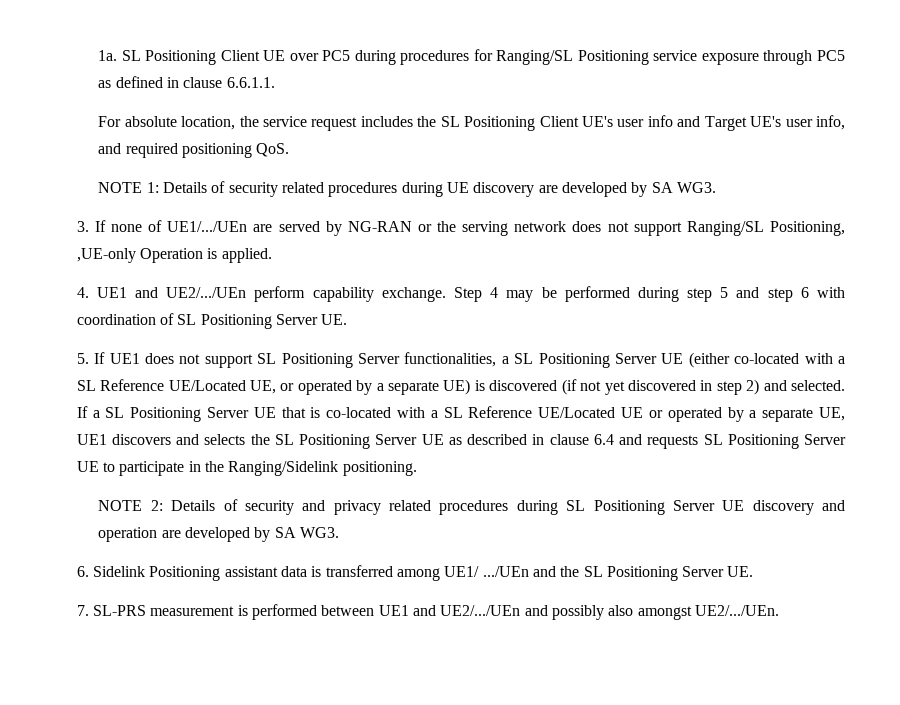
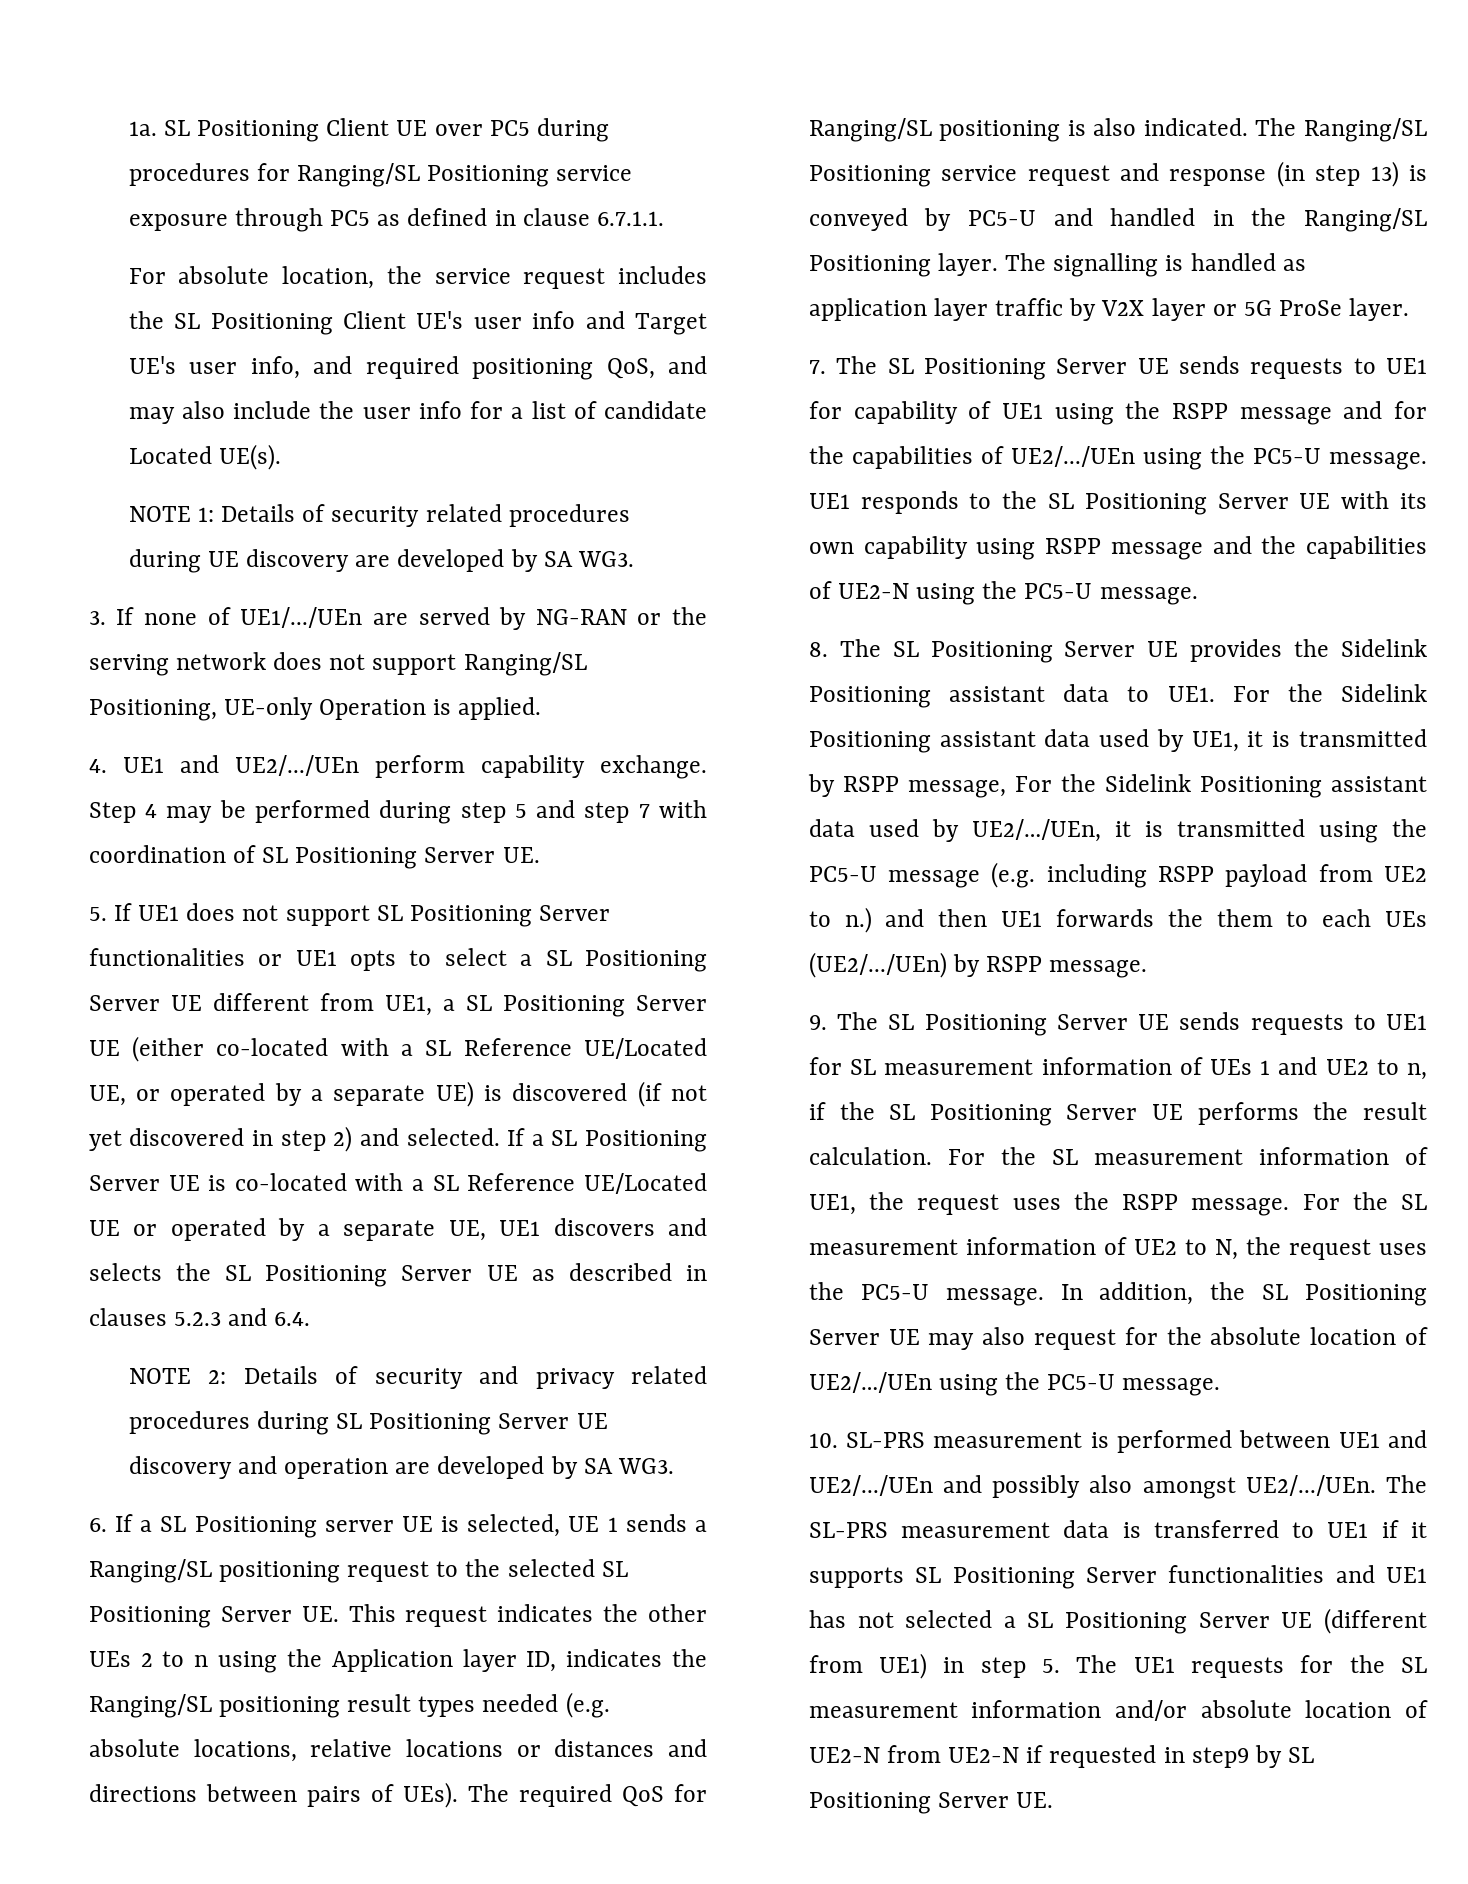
[226,77,275,88] 6.6.1.1. -> [596,211,664,226] 6.7.1.1.
[256,143,290,157] QoS. -> [606,356,708,379] [128,401,707,424] [128,444,281,470] QoS, and may also include the user info for a list of candidate Located UE(s).
[76,248,136,263] ,UE-only -> [224,697,314,720] UE-only
[800,287,809,298] 6 -> [638,804,650,818] 7
[404,352,497,367] functionalities, -> [88,948,707,972] [88,993,432,1016] functionalities or UE1 opts to select a SL Positioning Server UE different from UE1,
[281,407,306,418] that -> (200, 1183) none
[549,434,847,449] [76,461,417,476] clause 6.4 and requests SL Positioning Server UE to participate in the Ranging/Sidelink positioning. -> [88,1308,311,1326] clauses 5.2.3 and 6.4.
[93,565,754,581] [76,605,89,616] Sidelink Positioning assistant data is transferred among UE1/ .../UEn and the SL Positioning Server UE. // 7. -> [115,1514,708,1538] [88,1559,628,1583] [88,1604,707,1628] [88,1649,707,1673] [88,1692,610,1718] [88,1739,707,1762] [88,1782,707,1808] [808,118,1427,142] [808,161,1427,187] [808,208,1427,232] [808,253,1306,277] [808,298,1410,321] [808,356,1427,380] [808,401,1427,425] [808,446,1427,470] [808,491,1427,515] [808,536,1427,560] [808,581,1198,605] [808,639,1427,663] [808,684,1427,708] [808,729,1427,753] [807,774,1427,798] [808,819,1427,843] [808,862,1427,888] [808,907,1427,933] [808,952,1148,978] [808,1012,1427,1036] [808,1057,1427,1080] [808,1102,1427,1126] [808,1147,1428,1165] [808,1192,1427,1216] [808,1237,1427,1260] [808,1282,1427,1306] [808,1327,1428,1350] [808,1372,1221,1396] [808,1433,838,1448] If a SL Positioning server UE is selected, UE 1 sends a Ranging/SL positioning request to the selected SL Positioning Server UE. This request indicates the other UEs 2 to n using the Application layer ID, indicates the Ranging/SL positioning result types needed (e.g. absolute locations, relative locations or distances and directions between pairs of UEs). The required QoS for Ranging/SL positioning is also indicated. The Ranging/SL Positioning service request and response (in step 13) is conveyed by PC5-U and handled in the Ranging/SL Positioning layer. The signalling is handled as application layer traffic by V2X layer or 5G ProSe layer. // 7. The SL Positioning Server UE sends requests to UE1 for capability of UE1 using the RSPP message and for the capabilities of UE2/.../UEn using the PC5-U message. UE1 responds to the SL Positioning Server UE with its own capability using RSPP message and the capabilities of UE2-N using the PC5-U message. // 8. The SL Positioning Server UE provides the Sidelink Positioning assistant data to UE1. For the Sidelink Positioning assistant data used by UE1, it is transmitted by RSPP message, For the Sidelink Positioning assistant data used by UE2/…/UEn, it is transmitted using the PC5-U message (e.g. including RSPP payload from UE2 to n.) and then UE1 forwards the them to each UEs (UE2/.../UEn) by RSPP message. // 9. The SL Positioning Server UE sends requests to UE1 for SL measurement information of UEs 1 and UE2 to n, if the SL Positioning Server UE performs the result calculation. For the SL measurement information of UE1, the request uses the RSPP message. For the SL measurement information of UE2 to N, the request uses the PC5-U message. In addition, the SL Positioning Server UE may also request for the absolute location of UE2/…/UEn using the PC5-U message. // 10.
(779, 610) none -> [1386,1475,1427,1493] [808,1520,1427,1538] [808,1565,1427,1589] [808,1608,1427,1634] [808,1653,1427,1679] [808,1700,1428,1721] [808,1745,1315,1768] [808,1792,1054,1814] The SL-PRS measurement data is transferred to UE1 if it supports SL Positioning Server functionalities and UE1 has not selected a SL Positioning Server UE (different from UE1) in step 5. The UE1 requests for the SL measurement information and/or absolute location of UE2-N from UE2-N if requested in step9 by SL Positioning Server UE.

